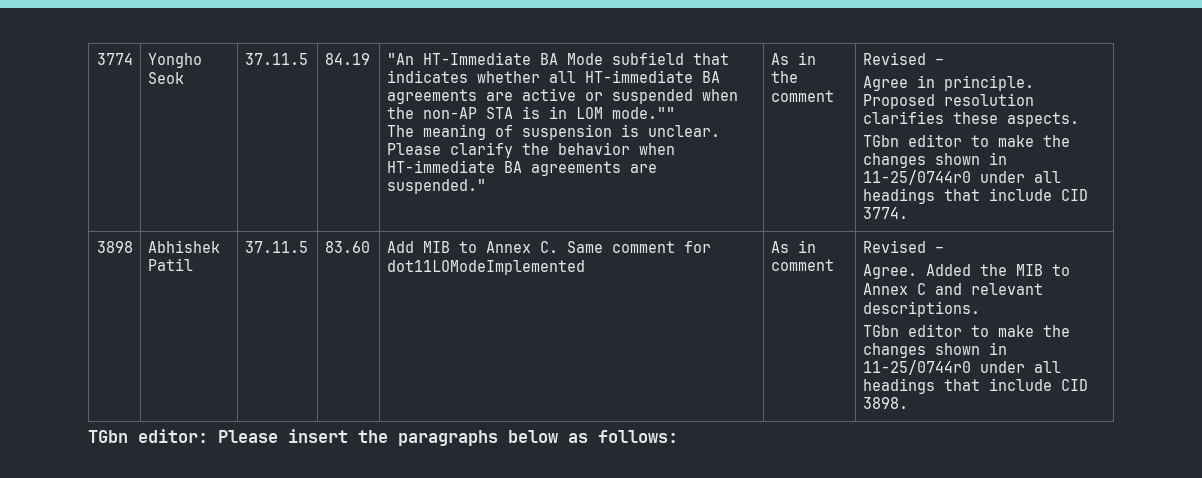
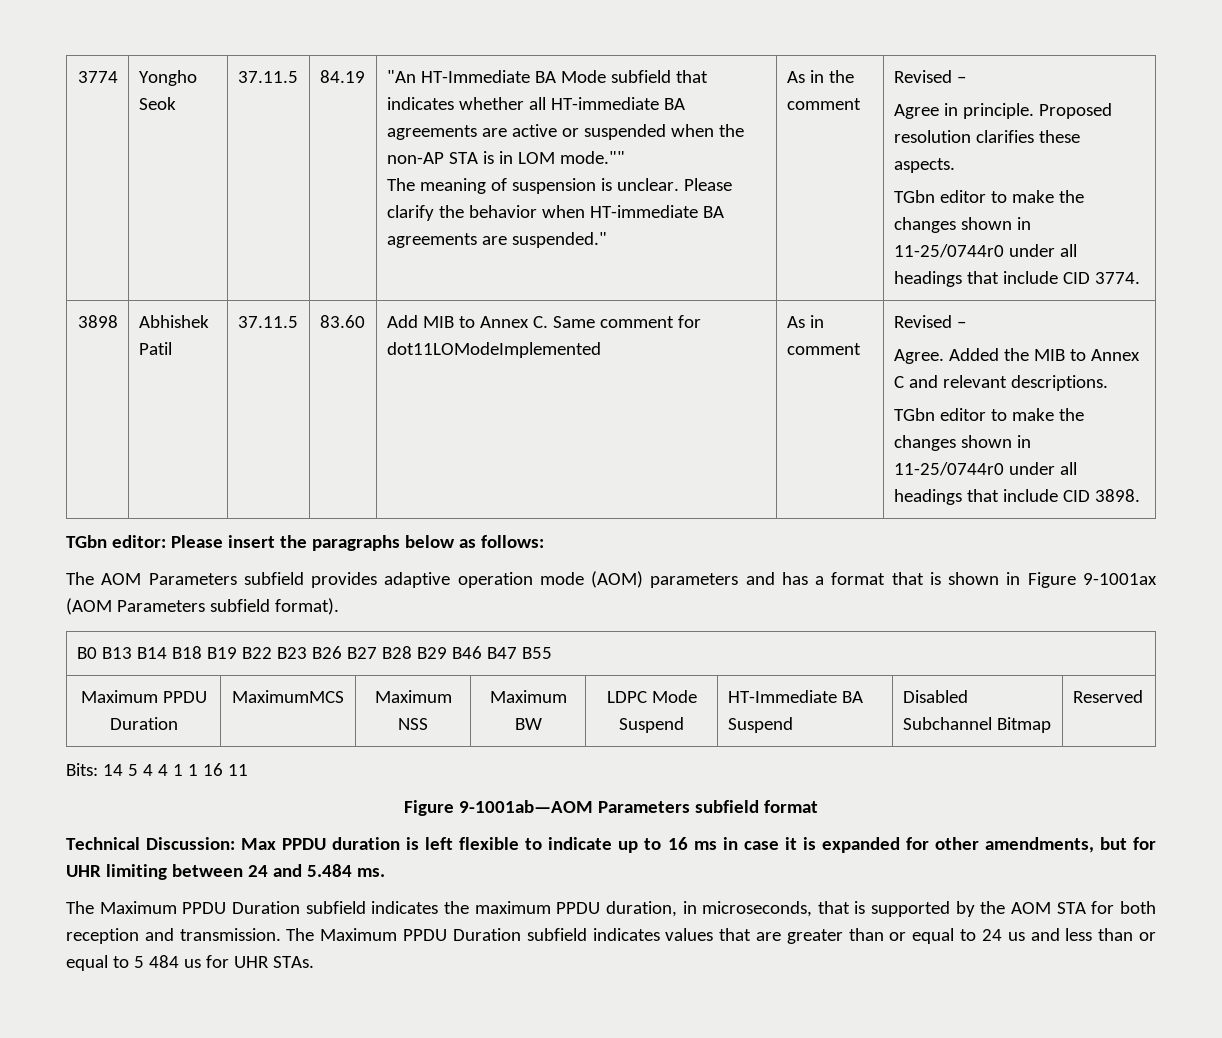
(678, 436) none -> [66,571,1158,588] [66,598,339,615] [76,646,552,659] [80,690,207,703] [109,717,178,730] [232,690,344,703] [374,690,452,703] [398,718,428,730] [489,690,567,703] [514,718,542,730] [606,690,697,703] [619,717,684,733] [727,690,863,703] [727,717,793,733] [902,690,968,703] [902,717,1051,733] [1072,690,1143,703] [66,763,248,776] [404,800,818,816] [66,837,1157,853] [66,864,385,880] [66,901,1156,917] [66,928,1157,944] [66,955,314,971] // The AOM Parameters subfield provides adaptive operation mode (AOM) parameters and has a format that is shown in Figure 9-1001ax (AOM Parameters subfield format). // B0 B13 B14 B18 B19 B22 B23 B26 B27 B28 B29 B46 B47 B55 // Maximum PPDU Duration | MaximumMCS | Maximum NSS | Maximum BW | LDPC Mode Suspend | HT-Immediate BA Suspend | Disabled Subchannel Bitmap | Reserved // Bits: 14 5 4 4 1 1 16 11 // Figure 9-1001ab—AOM Parameters subfield format // Technical Discussion: Max PPDU duration is left flexible to indicate up to 16 ms in case it is expanded for other amendments, but for UHR limiting between 24 and 5.484 ms. // The Maximum PPDU Duration subfield indicates the maximum PPDU duration, in microseconds, that is supported by the AOM STA for both reception and transmission. The Maximum PPDU Duration subfield indicates values that are greater than or equal to 24 us and less than or equal to 5 484 us for UHR STAs.

